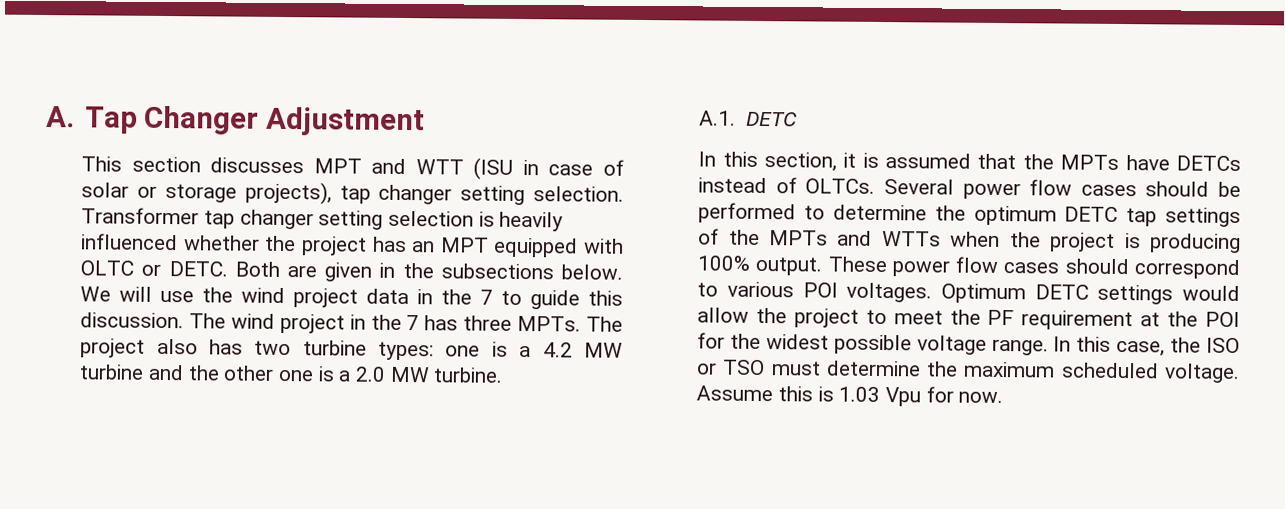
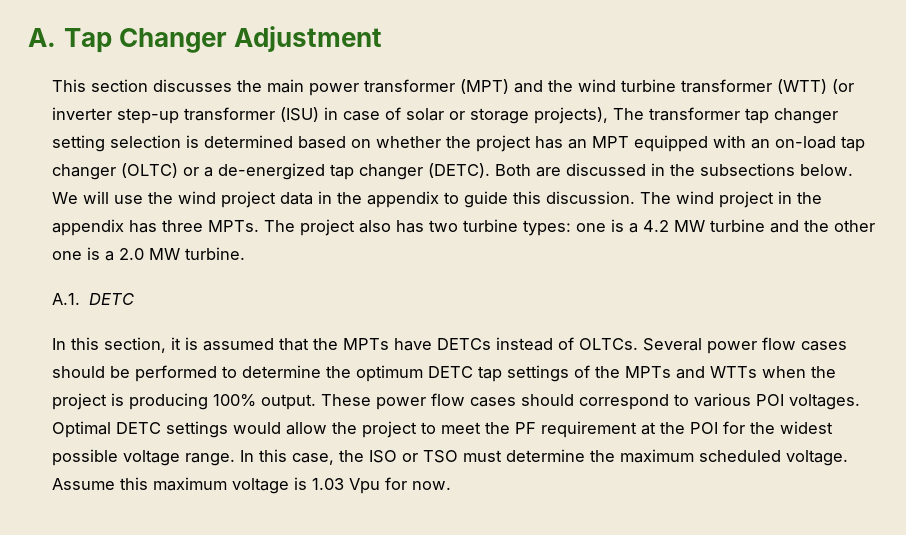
[313,157,514,180] MPT and WTT (ISU -> [237,79,855,96] [52,107,320,124] the main power transformer (MPT) and the wind turbine transformer (WTT) (or inverter step-up transformer (ISU)
[339,184,624,206] [81,207,200,225] tap changer setting selection. Transformer -> [613,107,741,121] The transformer
[499,211,564,232] [81,233,179,251] heavily influenced -> [204,135,372,149] determined based on
[80,260,228,277] OLTC or DETC. -> [751,136,866,152] [52,163,491,180] an on-load tap changer (OLTC) or a de-energized tap changer (DETC).
[324,262,373,282] given -> [566,163,647,176] discussed
[480,289,494,305] 7 -> [367,191,440,208] appendix
[406,315,420,331] 7 -> [52,219,125,236] appendix
[940,283,1026,304] Optimum -> [52,421,112,438] Optimal
(813, 394) none -> [153,477,290,494] maximum voltage

